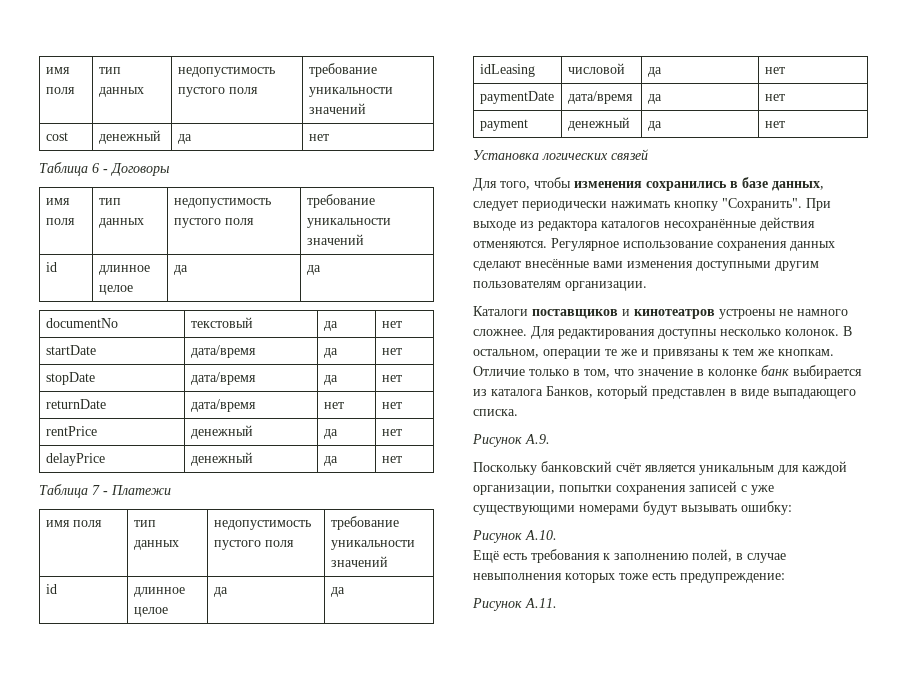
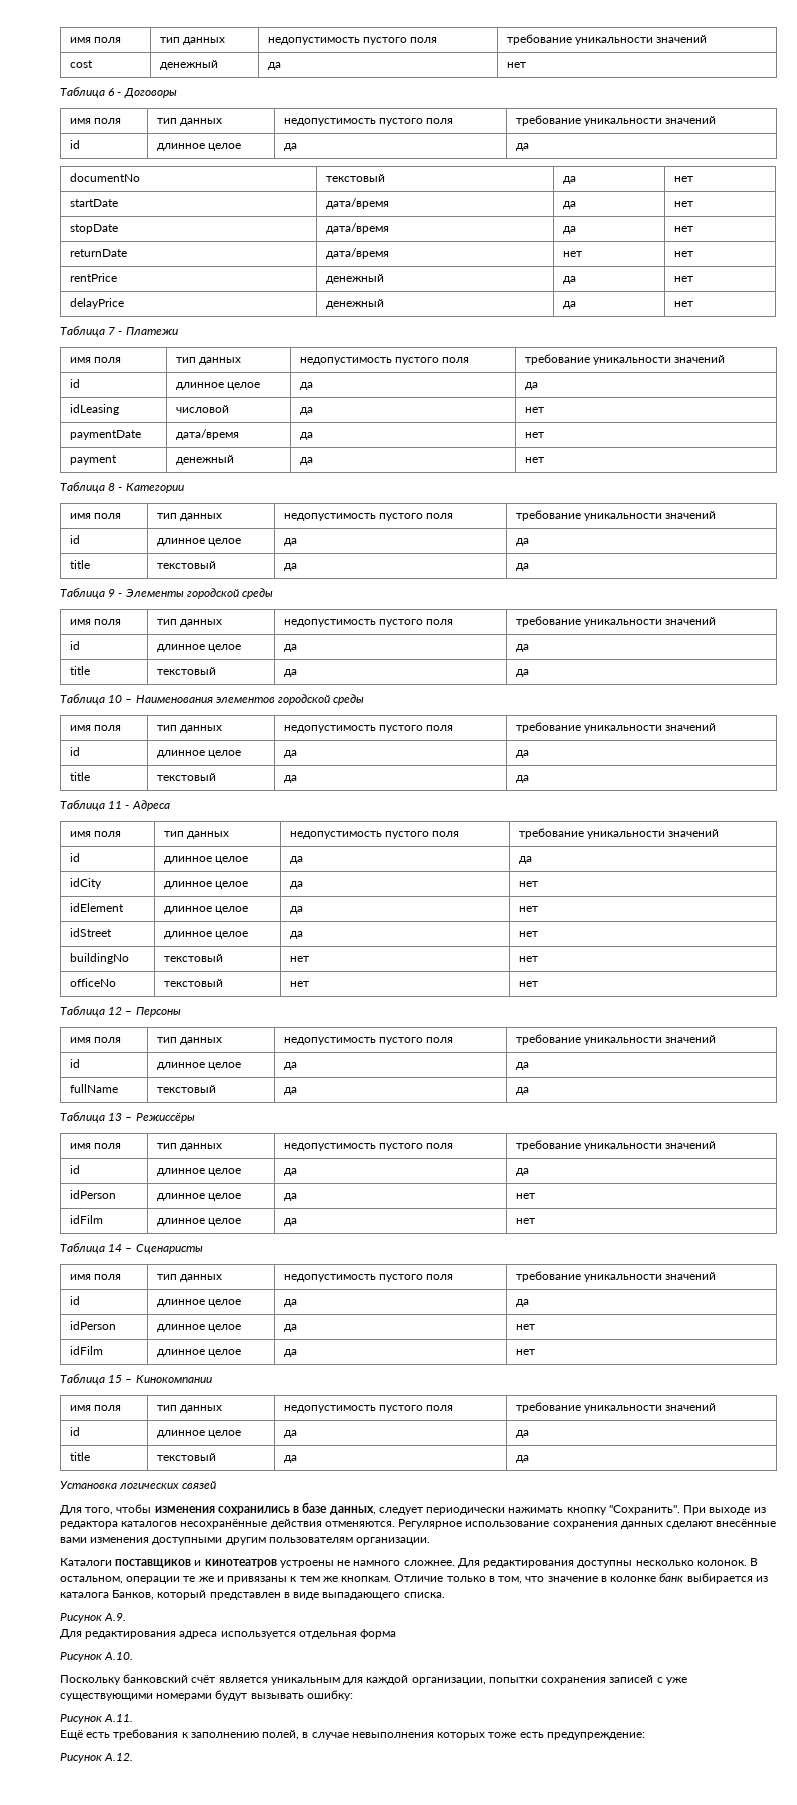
(785, 124) none -> [60,482,184,493] [69,513,121,519] [156,513,222,521] [283,513,454,521] [515,510,717,521] [69,535,80,544] [156,538,241,546] [283,538,297,546] [515,538,529,546] [69,560,90,569] [156,561,216,569] [283,563,297,571] [515,563,529,571] [60,588,274,599] [69,619,121,625] [156,619,222,627] [283,619,454,627] [515,616,717,627] [69,641,80,650] [156,644,241,652] [283,644,297,652] [515,644,529,652] [69,666,90,675] [156,667,216,675] [283,669,297,677] [515,669,529,677] [60,694,365,705] [69,725,121,731] [156,725,222,733] [283,725,454,733] [515,722,717,733] [69,747,80,756] [156,750,241,758] [283,750,297,758] [515,750,529,758] [69,772,90,781] [156,773,216,781] [283,775,297,783] [515,775,529,783] [60,800,170,811] [69,831,121,837] [163,831,229,839] [289,831,460,839] [518,828,720,839] [69,853,80,862] [163,856,248,864] [289,856,303,864] [518,856,532,864] [69,878,102,889] [163,881,248,889] [289,881,303,889] [518,881,538,887] [69,903,124,912] [163,906,248,914] [289,906,303,914] [518,906,538,912] [69,928,112,937] [163,931,248,939] [289,931,303,939] [518,931,538,937] [69,953,129,964] [163,954,223,962] [289,956,309,962] [518,956,538,962] [69,978,116,987] [163,979,223,987] [289,981,309,987] [518,981,538,987] [60,1006,181,1017] [69,1037,121,1043] [156,1037,222,1045] [283,1037,454,1045] [515,1034,717,1045] [69,1059,80,1068] [156,1062,241,1070] [283,1062,297,1070] [515,1062,529,1070] [69,1084,118,1093] [156,1085,216,1093] [283,1087,297,1095] [515,1087,529,1095] [60,1112,195,1123] [69,1143,121,1149] [156,1143,222,1151] [283,1143,454,1151] [515,1140,717,1151] [69,1165,80,1174] [156,1168,241,1176] [283,1168,297,1176] [515,1168,529,1176] [69,1190,116,1199] [156,1193,241,1201] [283,1193,297,1201] [515,1193,535,1199] [69,1215,103,1224] [156,1218,241,1226] [283,1218,297,1226] [515,1218,535,1224] [60,1243,203,1254] [69,1274,121,1280] [156,1274,222,1282] [283,1274,454,1282] [515,1271,717,1282] [69,1296,80,1305] [156,1299,241,1307] [283,1299,297,1307] [515,1299,529,1307] [69,1321,116,1330] [156,1324,241,1332] [283,1324,297,1332] [515,1324,535,1330] [69,1346,103,1355] [156,1349,241,1357] [283,1349,297,1357] [515,1349,535,1355] [60,1374,212,1385] [69,1405,121,1411] [156,1405,222,1413] [283,1405,454,1413] [515,1402,717,1413] [69,1427,80,1436] [156,1430,241,1438] [283,1430,297,1438] [515,1430,529,1438] [69,1452,90,1461] [156,1453,216,1461] [283,1455,297,1463] [515,1455,529,1463] // Таблица 8 - Категории // имя поля | тип данных | недопустимость пустого поля | требование уникальности значений // id | длинное целое | да | да // title | текстовый | да | да // Таблица 9 - Элементы городской среды // имя поля | тип данных | недопустимость пустого поля | требование уникальности значений // id | длинное целое | да | да // title | текстовый | да | да // Таблица 10 – Наименования элементов городской среды // имя поля | тип данных | недопустимость пустого поля | требование уникальности значений // id | длинное целое | да | да // title | текстовый | да | да // Таблица 11 - Адреса // имя поля | тип данных | недопустимость пустого поля | требование уникальности значений // id | длинное целое | да | да // idCity | длинное целое | да | нет // idElement | длинное целое | да | нет // idStreet | длинное целое | да | нет // buildingNo | текстовый | нет | нет // officeNo | текстовый | нет | нет // Таблица 12 – Персоны // имя поля | тип данных | недопустимость пустого поля | требование уникальности значений // id | длинное целое | да | да // fullName | текстовый | да | да // Таблица 13 – Режиссёры // имя поля | тип данных | недопустимость пустого поля | требование уникальности значений // id | длинное целое | да | да // idPerson | длинное целое | да | нет // idFilm | длинное целое | да | нет // Таблица 14 – Сценаристы // имя поля | тип данных | недопустимость пустого поля | требование уникальности значений // id | длинное целое | да | да // idPerson | длинное целое | да | нет // idFilm | длинное целое | да | нет // Таблица 15 – Кинокомпании // имя поля | тип данных | недопустимость пустого поля | требование уникальности значений // id | длинное целое | да | да // title | текстовый | да | да
(550, 439) none -> [60,1629,397,1639] [60,1652,134,1662] // Для редактирования адреса используется отдельная форма // Рисунок А.10.
[525,530,557,540] А.10. -> [104,1714,134,1722] А.11.
[525,598,557,608] А.11. -> [104,1753,134,1761] А.12.

